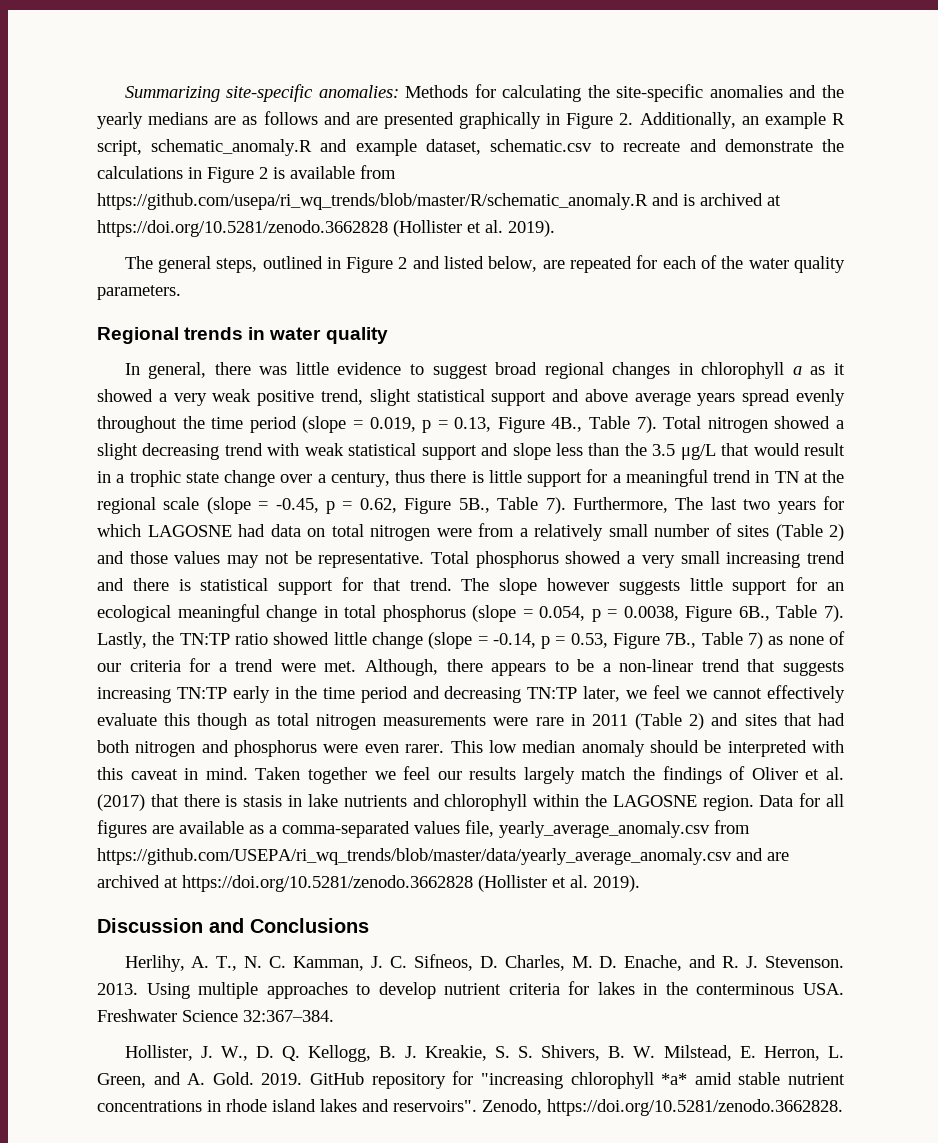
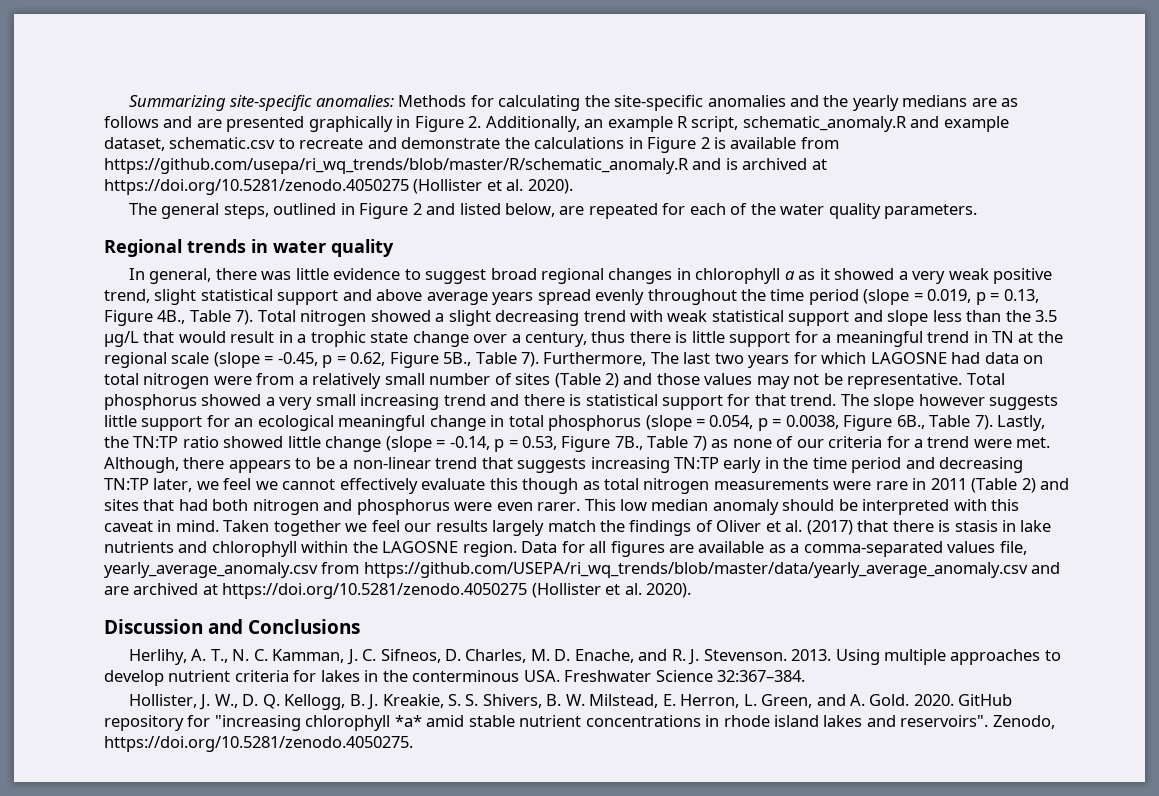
[97,220,555,237] https://doi.org/10.5281/zenodo.3662828 (Hollister et al. 2019). -> [104,179,573,195] https://doi.org/10.5281/zenodo.4050275 (Hollister et al. 2020).
[182,875,640,892] https://doi.org/10.5281/zenodo.3662828 (Hollister et al. 2019). -> [222,583,692,599] https://doi.org/10.5281/zenodo.4050275 (Hollister et al. 2020).
[261,1073,303,1085] 2019. -> [913,694,954,706] 2020.
[547,1099,843,1116] https://doi.org/10.5281/zenodo.3662828. -> [104,736,413,752] https://doi.org/10.5281/zenodo.4050275.

